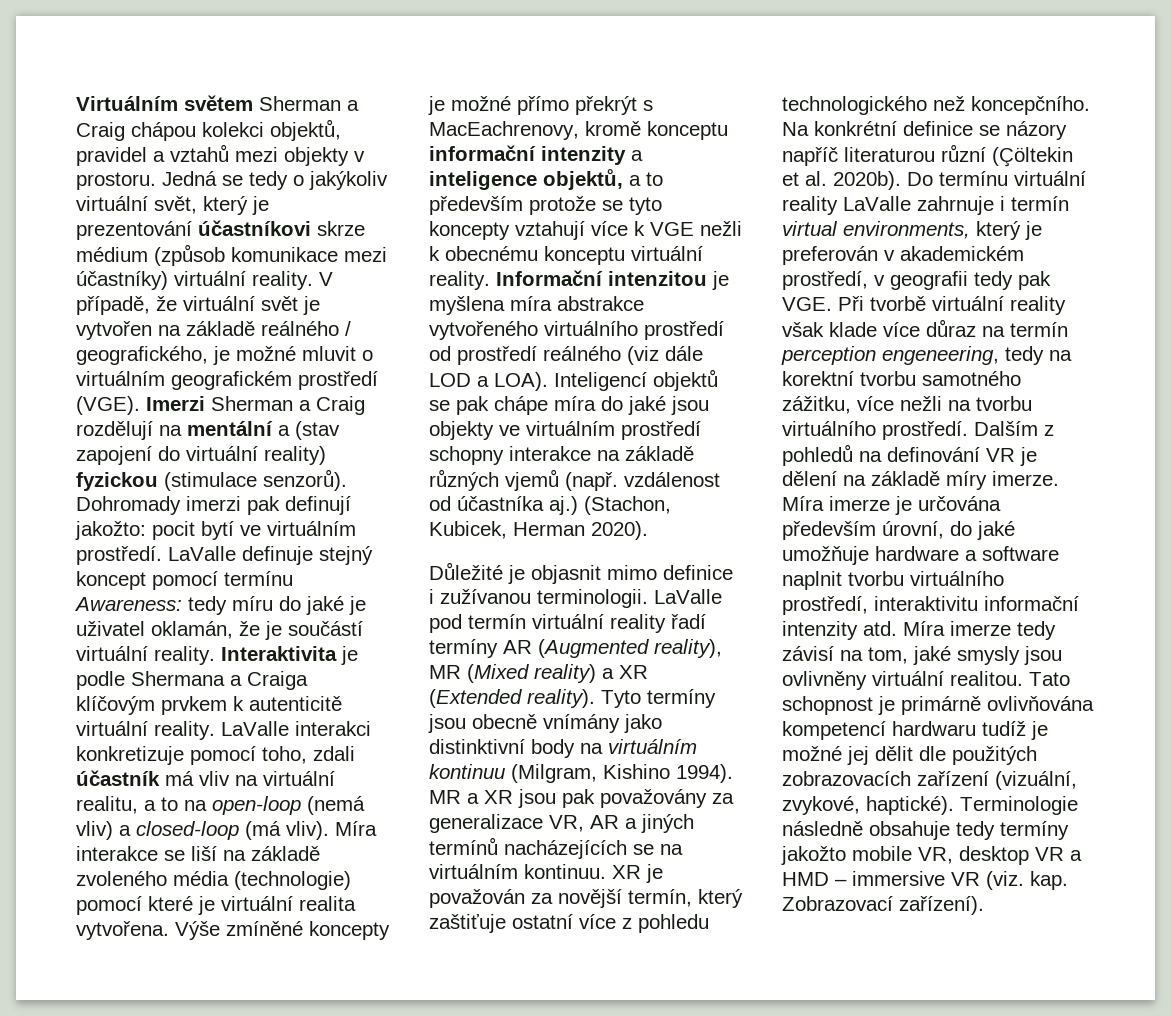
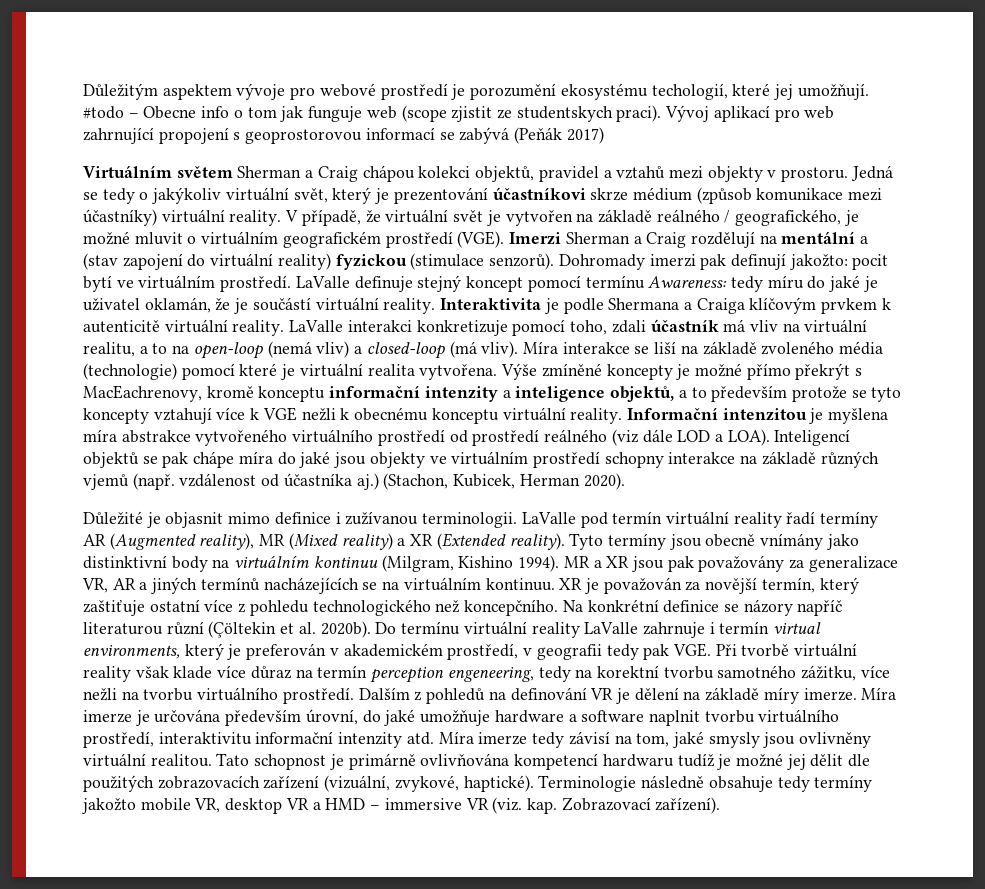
(76, 103) none -> [83,83,869,100] [83,105,835,122] [83,127,604,144] Důležitým aspektem vývoje pro webové prostředí je porozumění ekosystému techologií, které jej umožňují. #todo – Obecne info o tom jak funguje web (scope zjistit ze studentskych praci). Vývoj aplikací pro web zahrnující propojení s geoprostorovou informací se zabývá (Peňák 2017) //

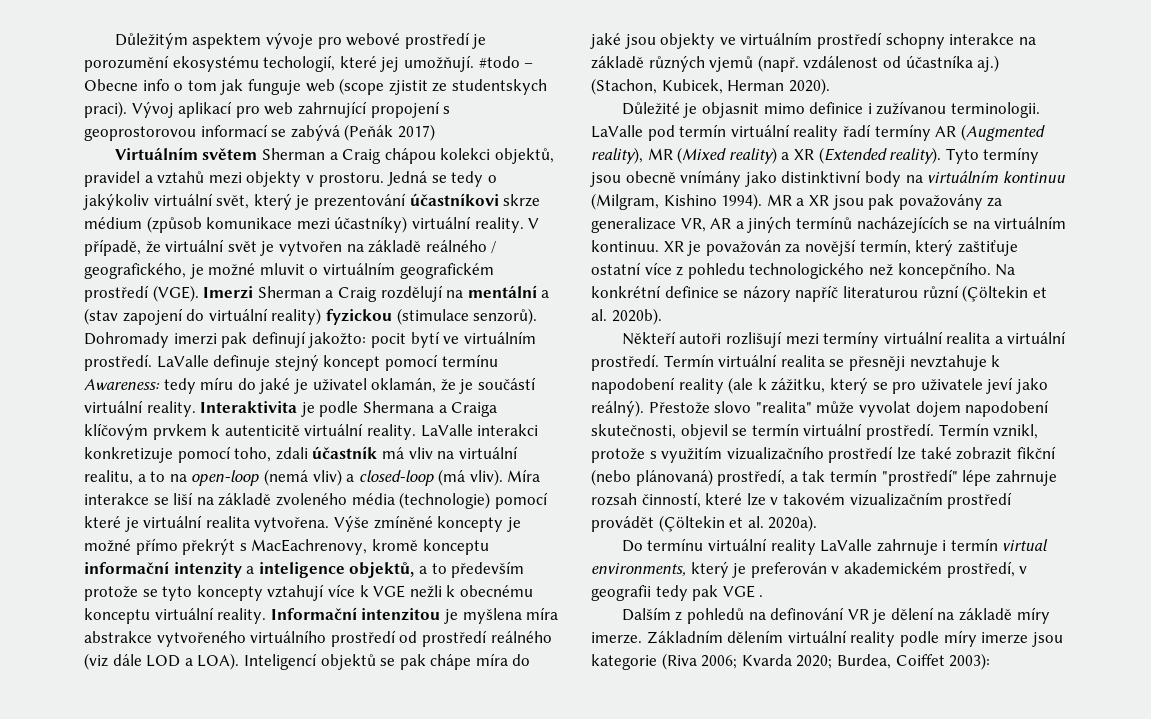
(371, 629) none -> [621,331,1067,348] [591,354,1001,371] [591,377,1048,394] [591,400,1050,417] [591,423,1039,440] [591,446,1056,463] [591,469,1057,486] [591,492,1013,509] [591,515,818,532] // Někteří autoři rozlišují mezi termíny virtuální realita a virtuální prostředí. Termín virtuální realita se přesněji nevztahuje k napodobení reality (ale k zážitku, který se pro uživatele jeví jako reálný). Přestože slovo "realita" může vyvolat dojem napodobení skutečnosti, objevil se termín virtuální prostředí. Termín vznikl, protože s využitím vizualizačního prostředí lze také zobrazit fikční (nebo plánovaná) prostředí, a tak termín "prostředí" lépe zahrnuje rozsah činností, které lze v takovém vizualizačním prostředí provádět (Çöltekin et al. 2020a). //
[672,643,858,657] [83,665,890,683] [83,687,354,704] VGE. Při tvorbě virtuální reality však klade více důraz na termín perception engeneering, tedy na korektní tvorbu samotného zážitku, více nežli na tvorbu virtuálního prostředí. -> [722,585,764,598] VGE . //
[861,687,897,700] [83,709,840,726] [83,731,872,748] [83,753,871,770] [83,775,873,792] [82,797,721,814] Míra imerze je určována především úrovní, do jaké umožňuje hardware a software naplnit tvorbu virtuálního prostředí, interaktivitu informační intenzity atd. Míra imerze tedy závisí na tom, jaké smysly jsou ovlivněny virtuální realitou. Tato schopnost je primárně ovlivňována kompetencí hardwaru tudíž je možné jej dělit dle použitých zobrazovacích zařízení (vizuální, zvykové, haptické). Terminologie následně obsahuje tedy termíny jakožto mobile VR, desktop VR a HMD – immersive VR (viz. kap. Zobrazovací zařízení). -> [646,630,1063,647] [591,653,991,670] Základním dělením virtuální reality podle míry imerze jsou kategorie (Riva 2006; Kvarda 2020; Burdea, Coiffet 2003):

